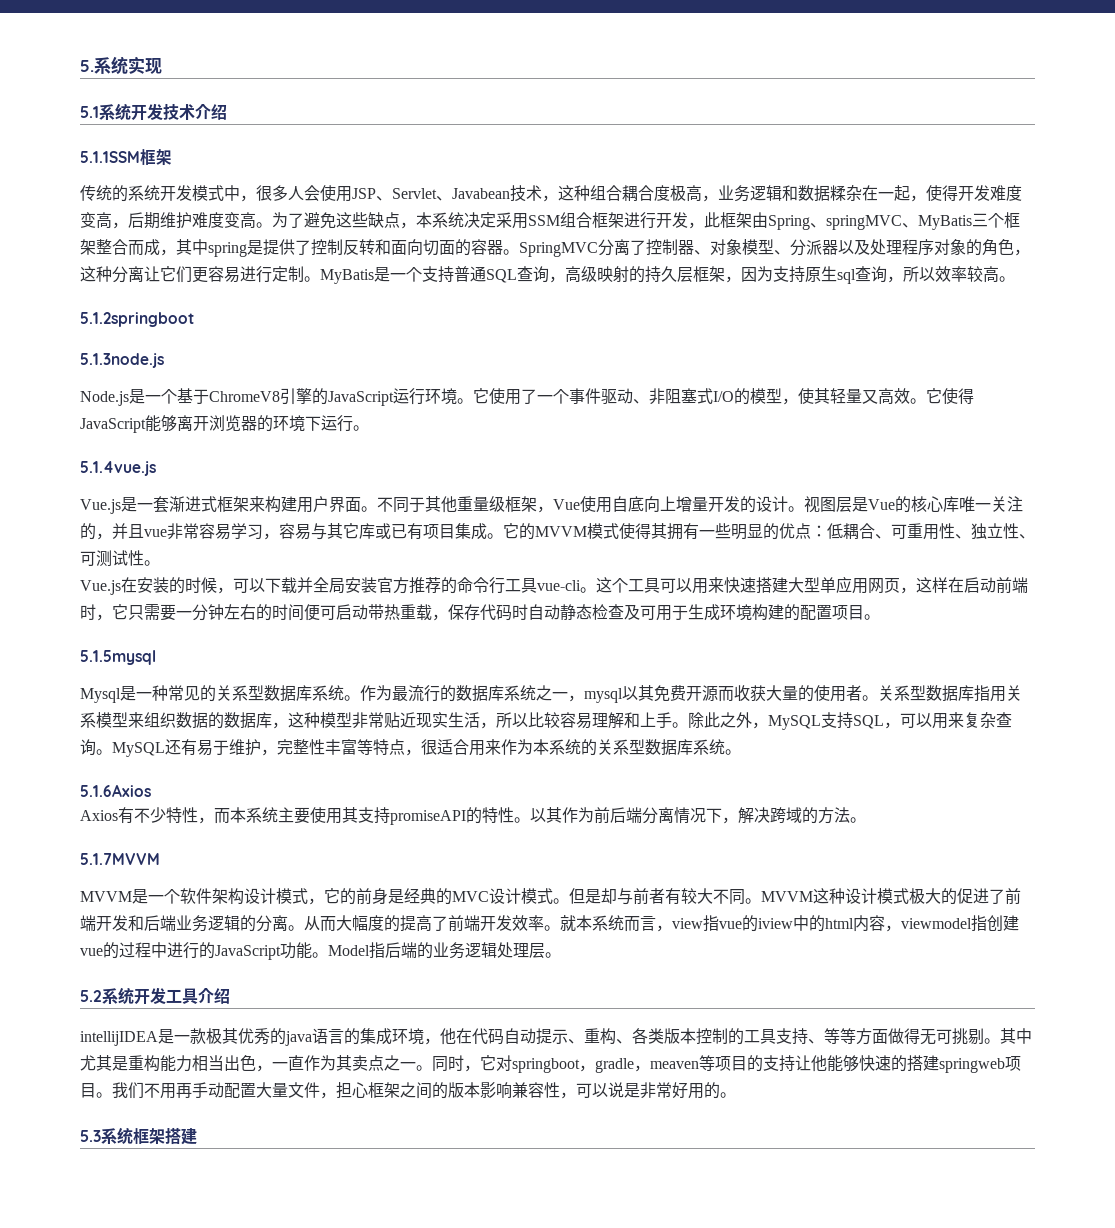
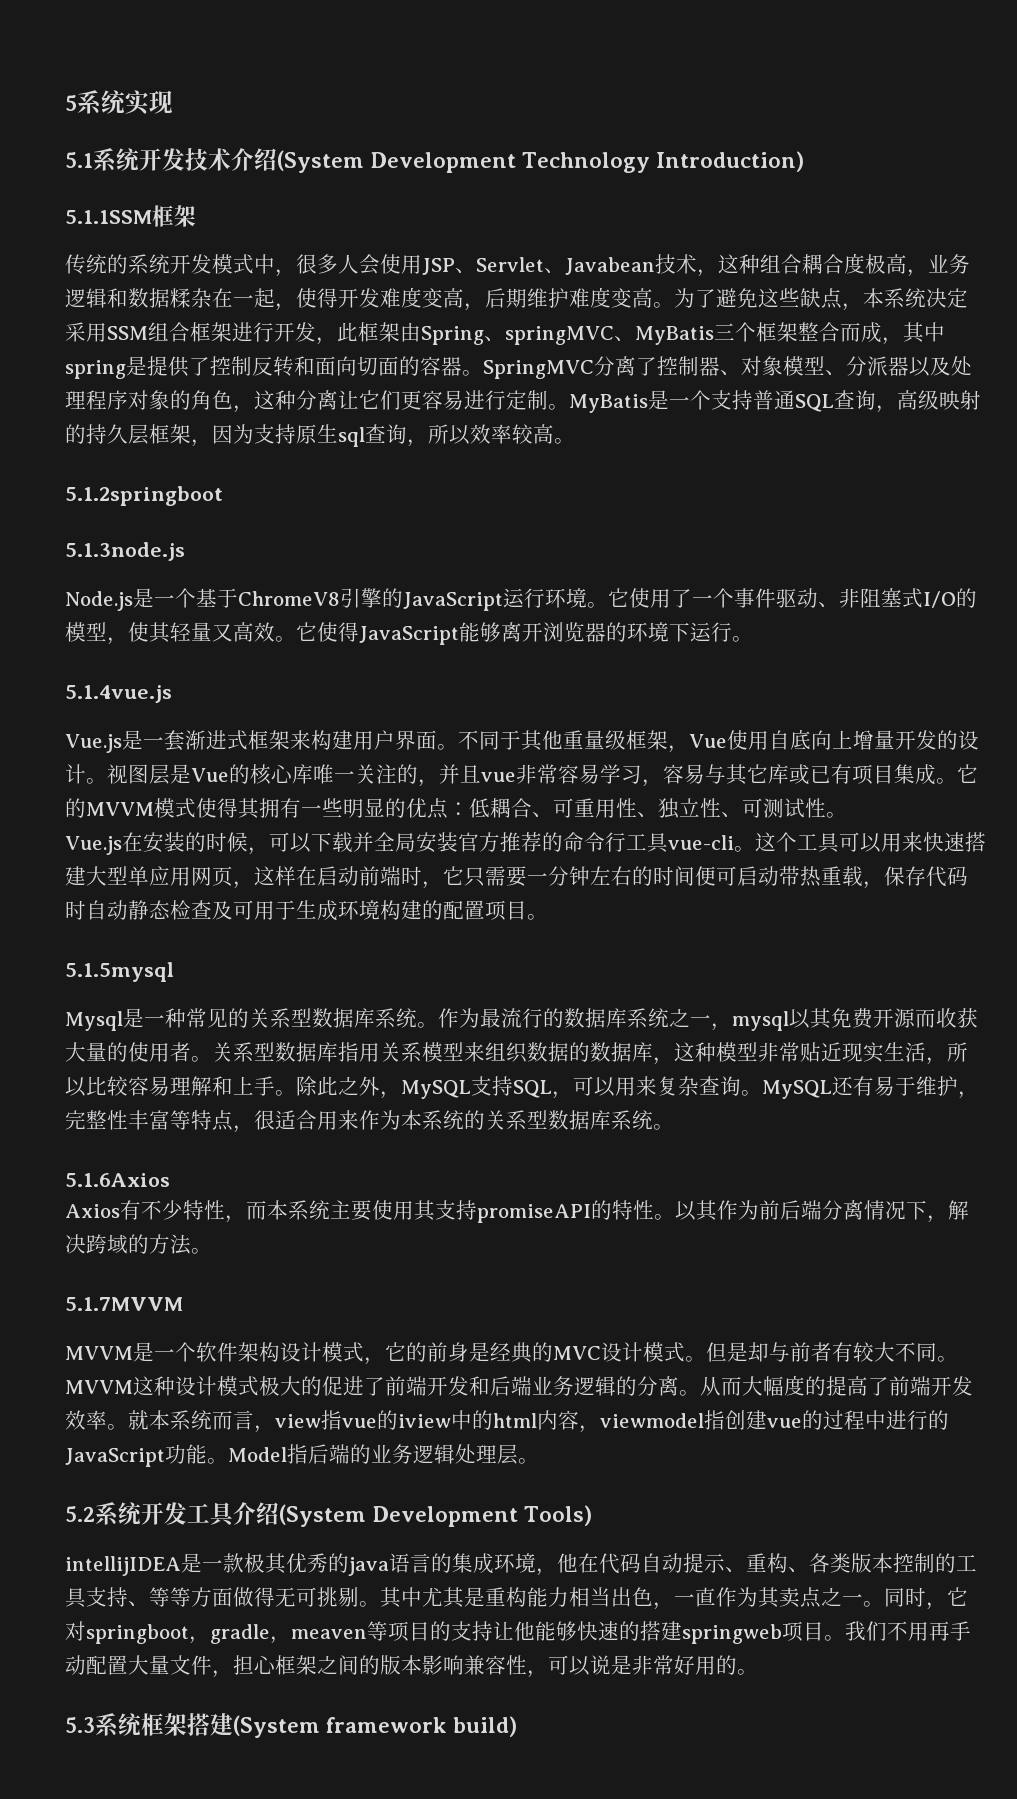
[80,60,94,72] 5. -> [65,95,77,111] 5
(227, 112) none -> [277,150,805,173] (System Development Technology Introduction)
(230, 996) none -> [279,1504,593,1527] (System Development Tools)
(197, 1136) none -> [233,1715,518,1738] (System framework build)

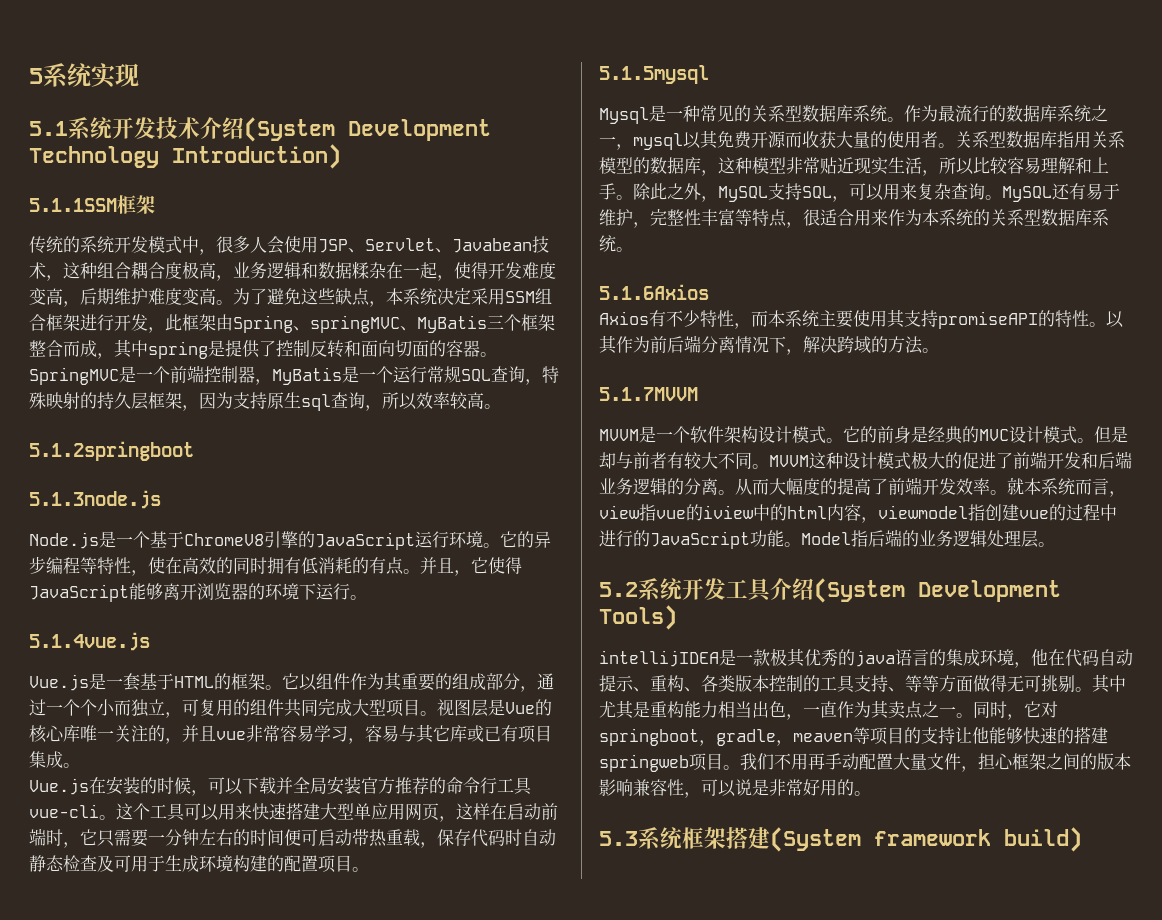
[594,356,972,377] [65,390,569,413] 分离了控制器、对象模型、分派器以及处理程序对象的角色，这种分离让它们更容易进行定制。 -> [119,365,272,385] 是一个前端控制器，
[711,390,795,410] 支持普通 -> [393,366,461,383] 运行常规
[897,390,939,410] 高级 -> [542,366,559,384] [29,392,46,409] 特殊
[629,588,977,608] [65,622,296,645] 使用了一个事件驱动、非阻塞式I/O的模型，使其轻量又高效。 -> [517,531,551,548] [29,556,471,576] 的异步编程等特性，使在高效的同时拥有低消耗的有点。并且，
[185,730,979,753] [65,764,86,784] 渐进式框架来构建用户界面。不同于其他重量级框架，Vue使用自底向上增量开发的设计 -> [140,672,554,692] [29,699,420,718] 基于HTML的框架。它以组件作为其重要的组成部分，通过一个个小而独立，可复用的组件共同完成大型项目
[957,764,978,783] [65,798,847,819] 它的MVVM模式使得其拥有一些明显的优点：低耦合、可重用性、独立性、可测试性。 -> (80, 765) none
[464,1042,569,1063] 来组织数据 -> (633, 165) none
[364,1357,385,1365] ， -> [826,438,843,443] 。

